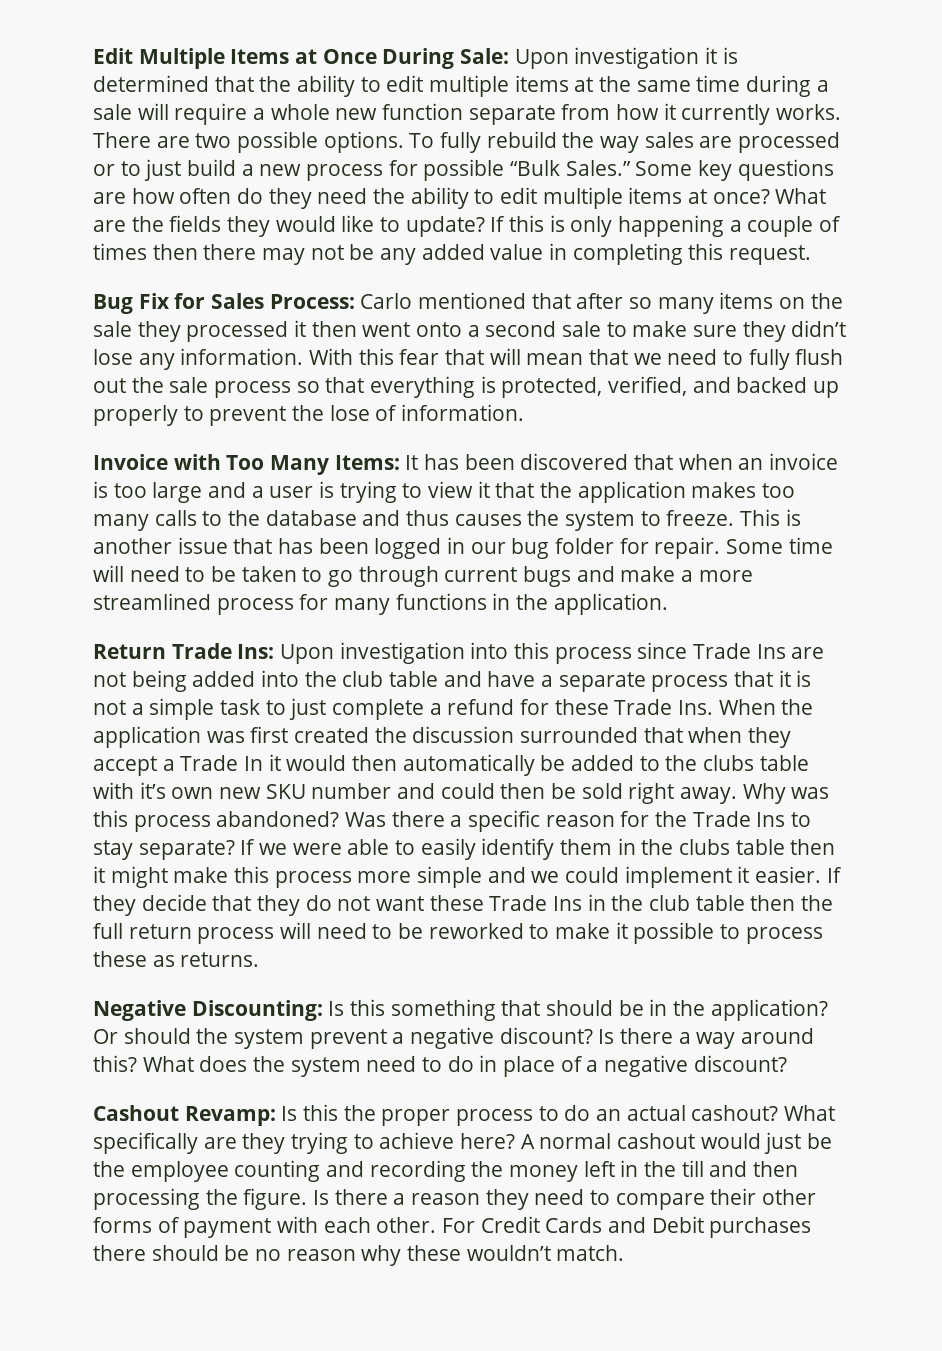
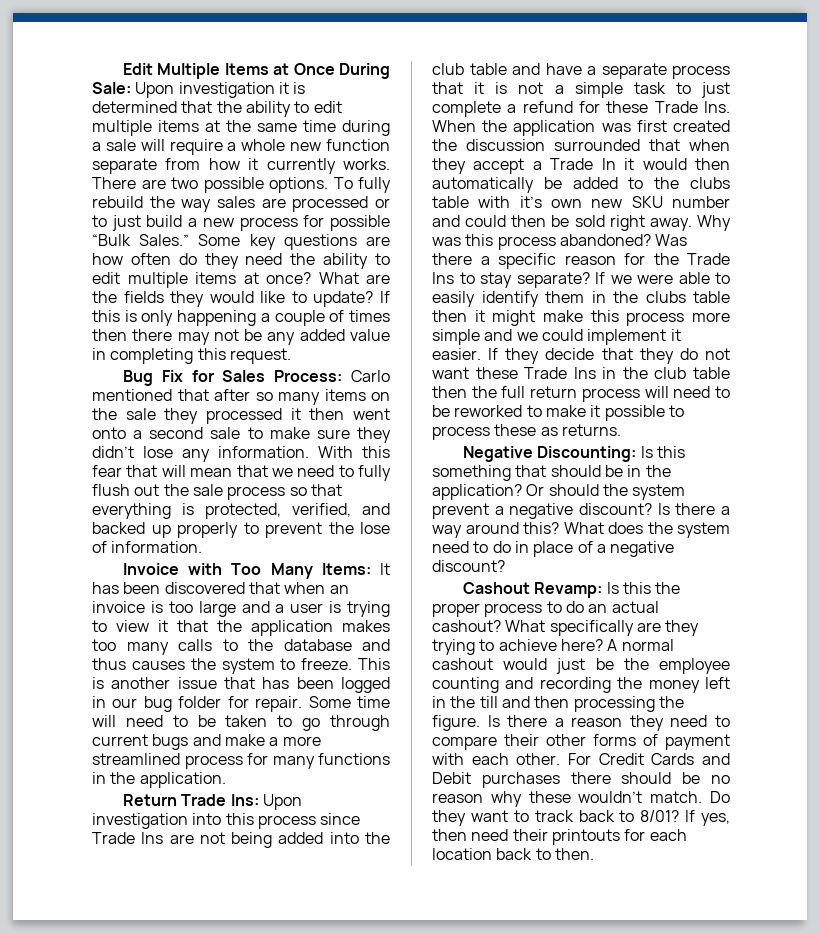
(625, 1253) none -> [710,791,730,803] [432,810,730,826] [432,829,687,845] [432,848,594,860] Do they want to track back to 8/01? If yes, then need their printouts for each location back to then.

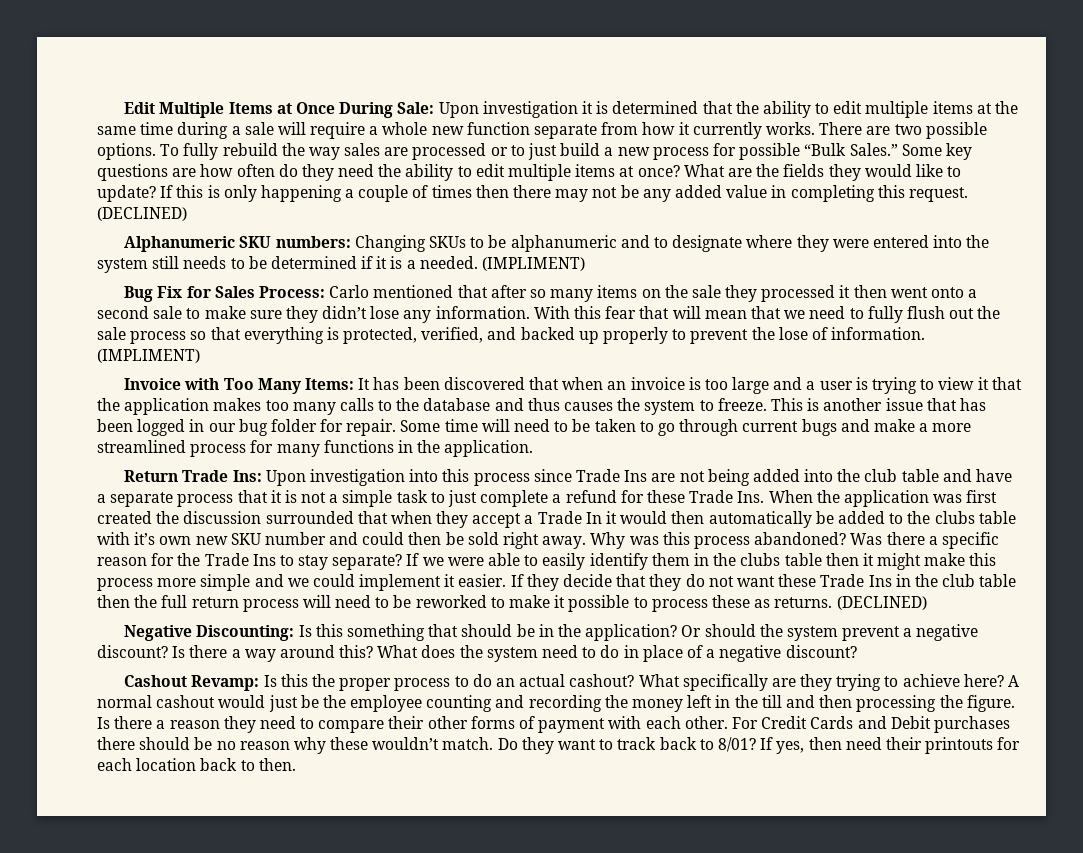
(291, 356) none -> [97,207,187,221] [124,235,990,252] [97,256,586,273] (DECLINED) // Alphanumeric SKU numbers: Changing SKUs to be alphanumeric and to designate where they were entered into the system still needs to be determined if it is a needed. (IMPLIMENT)
(203, 547) none -> [97,349,200,363] (IMPLIMENT)
(621, 430) none -> [836,596,927,610] (DECLINED)

